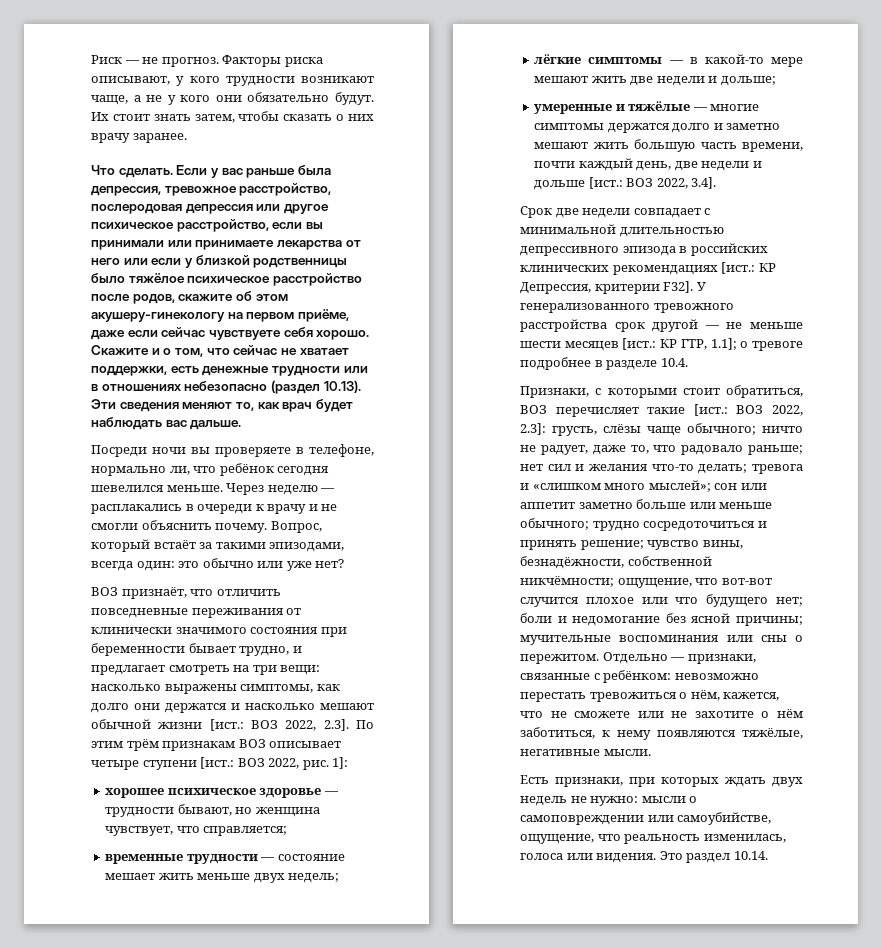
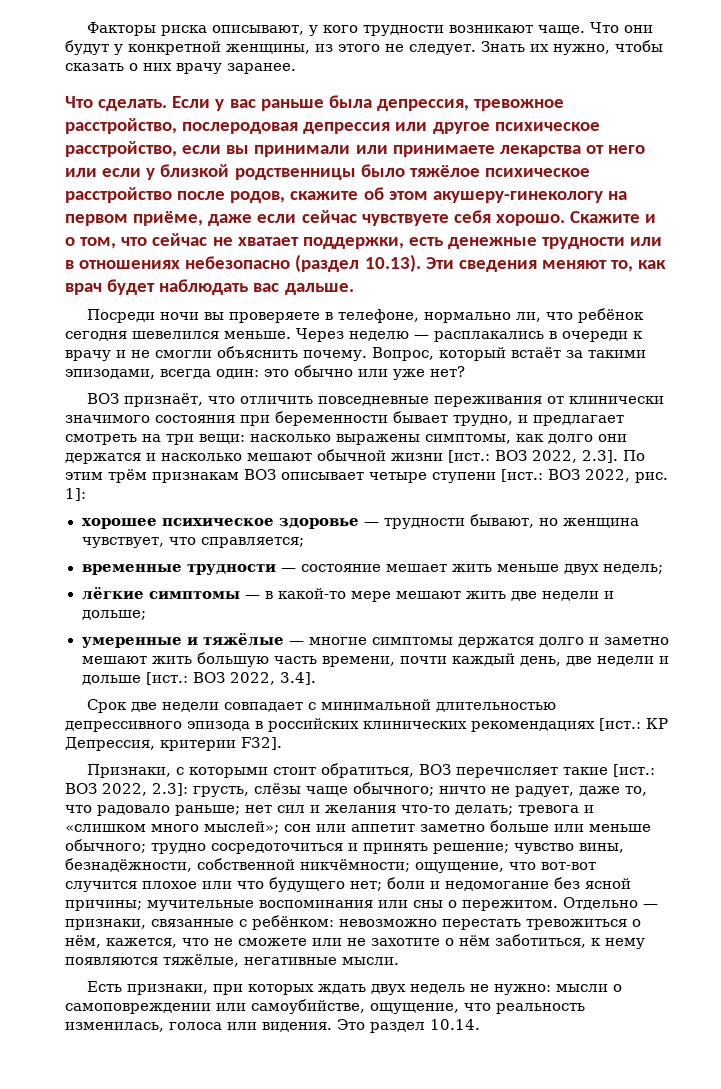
[91,55,219,67] Риск — не прогноз. -> (87, 29) none
[91,92,374,105] [91,112,235,123] чаще, а не у кого они обязательно будут. Их стоит знать затем, -> [538,22,654,35] [65,40,610,55] чаще. Что они будут у конкретной женщины, из этого не следует. Знать их нужно,
[696,282,706,291] [520,303,734,313] [520,319,803,332] [520,338,803,351] [520,357,688,370] У генерализованного тревожного расстройства срок другой — не меньше шести месяцев [ист.: КР ГТР, 1.1]; о тревоге подробнее в разделе 10.4. -> (282, 743) none

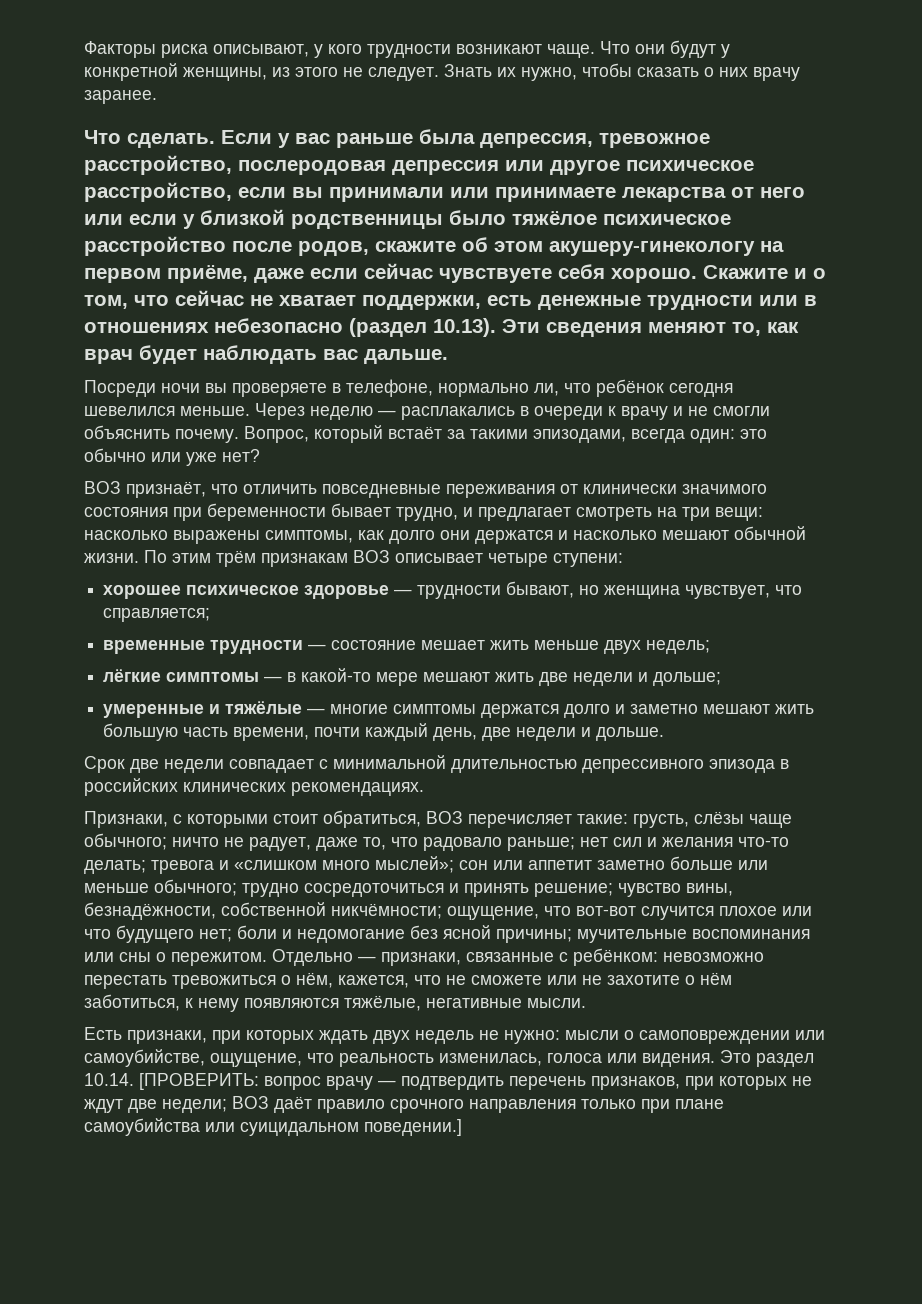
[391,450,618,463] жизни [ист.: ВОЗ 2022, 2.3]. -> [84,553,139,563] жизни.
[432,469,668,483] [65,488,86,501] ступени [ист.: ВОЗ 2022, рис. 1]: -> [553,553,623,567] ступени:
[81,672,316,685] дольше [ист.: ВОЗ 2022, 3.4]. -> [596,727,665,741] дольше.
[471,718,668,732] [65,737,282,751] рекомендациях [ист.: КР Депрессия, критерии F32]. -> [291,782,424,796] рекомендациях.
[563,764,656,777] [65,783,188,796] такие [ист.: ВОЗ 2022, 2.3]: -> [577,814,628,824] такие:
(480, 1024) none -> [139,1073,812,1090] [84,1096,724,1113] [84,1118,462,1136] [ПРОВЕРИТЬ: вопрос врачу — подтвердить перечень признаков, при которых не ждут две недели; ВОЗ даёт правило срочного направления только при плане самоубийства или суицидальном поведении.]

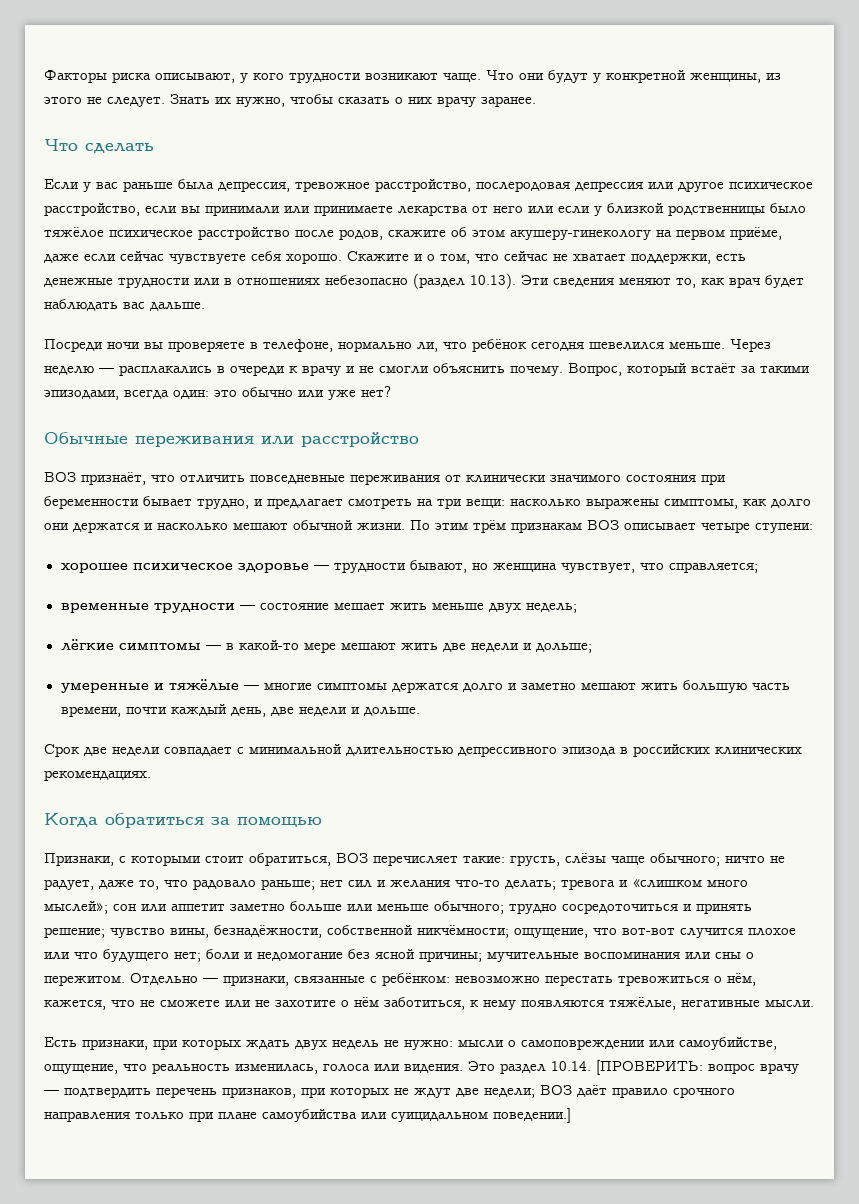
[127,133,215,148] сделать. -> [85,143,154,153] сделать //
(260, 455) none -> [44,432,419,447] // Обычные переживания или расстройство
(424, 789) none -> [44,813,322,828] // Когда обратиться за помощью

